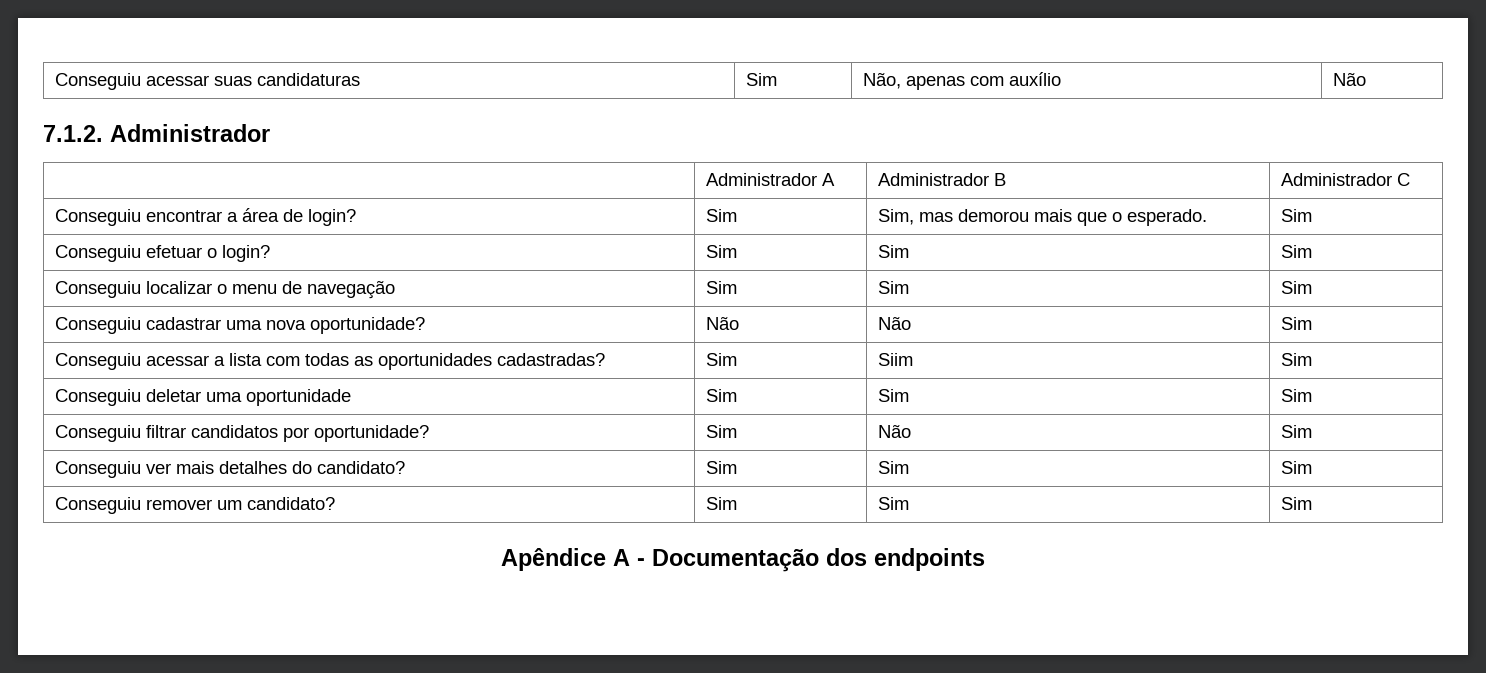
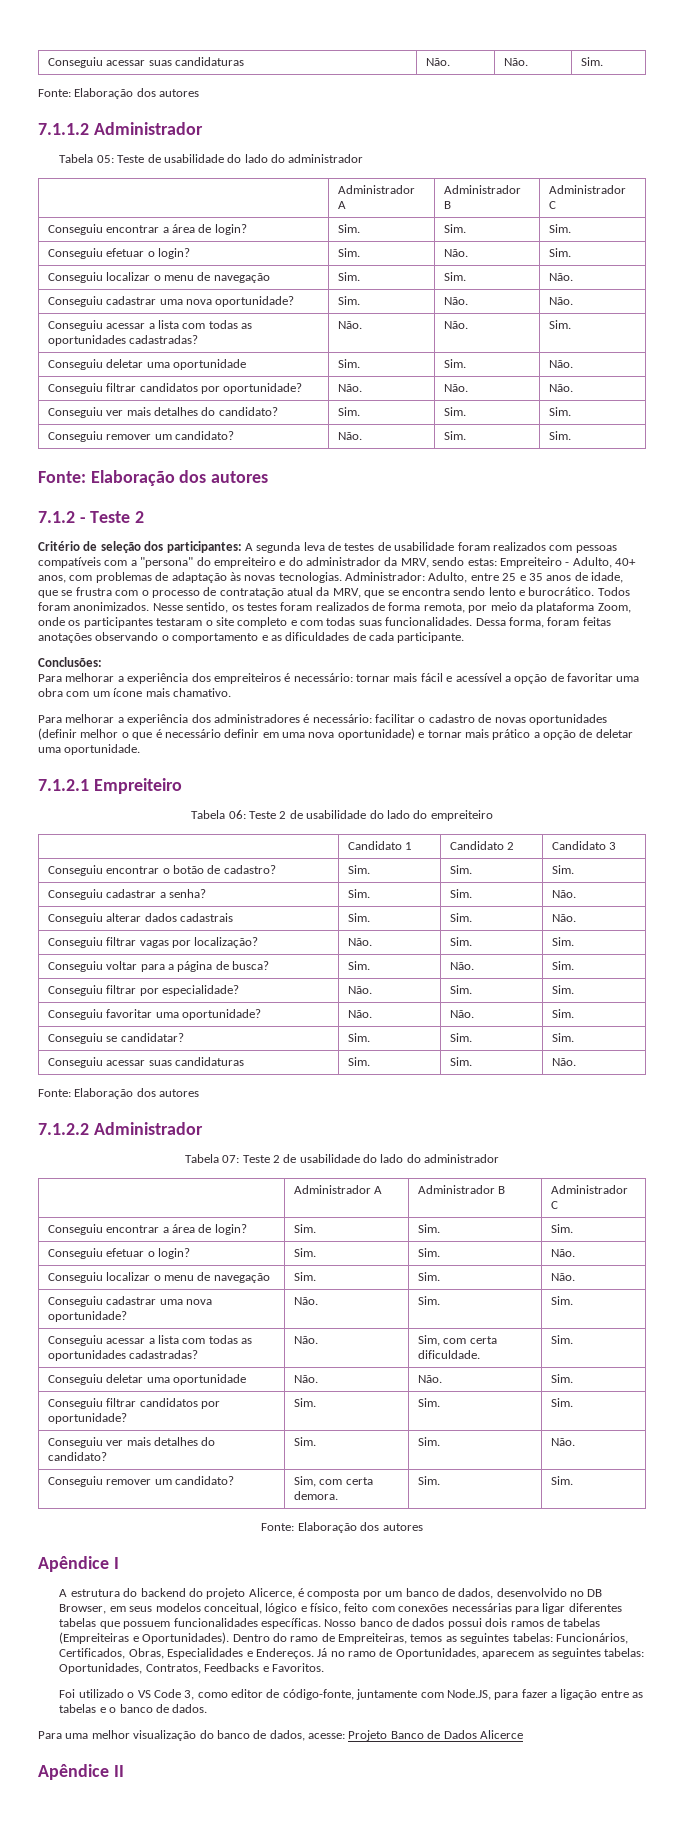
[55,73,361,90] [746,73,778,86] [863,72,1062,90] [1333,72,1367,86] [43,124,270,142] Conseguiu acessar suas candidaturas | Sim | Não, apenas com auxílio | Não // 7.1.2. Administrador -> [47,57,245,68] [425,58,450,66] [503,58,528,66] [580,57,603,66] [38,88,200,99] [38,122,203,135] [59,154,364,163] Conseguiu acessar suas candidaturas | Não. | Não. | Sim. // Fonte: Elaboração dos autores // 7.1.1.2 Administrador // Tabela 05: Teste de usabilidade do lado do administrador
[706,209,738,222] [878,209,1208,226] [1281,209,1313,222] [55,245,271,262] [706,245,738,258] [878,245,910,258] [1281,245,1313,258] [55,280,396,299] [706,281,738,294] [878,281,910,294] [1281,281,1313,294] [55,317,426,334] [706,316,740,330] [878,316,912,330] [1281,317,1313,330] [55,353,606,370] [706,353,738,366] [878,353,914,366] [1281,353,1313,366] [55,389,352,406] [706,389,738,402] [878,389,910,402] [1281,389,1313,402] [55,425,430,442] [706,425,738,438] [878,424,912,438] [1281,425,1313,438] [55,461,406,478] [706,461,738,474] [878,461,910,474] [1281,461,1313,474] [55,497,336,514] [706,497,738,510] [878,497,910,510] [1281,497,1313,510] [501,548,985,572] Sim | Sim, mas demorou mais que o esperado. | Sim // Conseguiu efetuar o login? | Sim | Sim | Sim // Conseguiu localizar o menu de navegação | Sim | Sim | Sim // Conseguiu cadastrar uma nova oportunidade? | Não | Não | Sim // Conseguiu acessar a lista com todas as oportunidades cadastradas? | Sim | Siim | Sim // Conseguiu deletar uma oportunidade | Sim | Sim | Sim // Conseguiu filtrar candidatos por oportunidade? | Sim | Não | Sim // Conseguiu ver mais detalhes do candidato? | Sim | Sim | Sim // Conseguiu remover um candidato? | Sim | Sim | Sim // Apêndice A - Documentação dos endpoints -> [337,224,360,233] [443,224,466,233] [548,224,571,233] [47,248,191,259] [337,248,360,257] [443,249,468,257] [548,248,571,257] [47,272,270,283] [337,272,360,281] [443,272,466,281] [548,273,573,281] [47,296,295,307] [337,296,360,305] [443,297,468,305] [548,297,573,305] [47,320,253,331] [47,335,199,346] [337,321,362,329] [443,321,468,329] [548,320,571,329] [47,359,247,370] [337,359,360,368] [443,359,466,368] [548,360,573,368] [47,383,303,394] [337,384,362,392] [443,384,468,392] [548,384,573,392] [47,407,278,418] [337,407,360,416] [443,407,466,416] [548,407,571,416] [47,431,235,442] [337,432,362,440] [443,431,466,440] [548,431,571,440] [38,470,269,486] [38,511,145,523] [38,541,617,553] [38,557,636,568] [38,572,623,583] [38,587,630,598] [38,602,631,613] [38,617,611,628] [38,632,465,643] [38,657,102,667] [38,673,640,684] [38,688,231,697] [38,714,607,725] [38,728,633,740] [38,744,141,755] [38,778,182,794] [191,810,493,821] [347,841,413,850] [449,841,515,850] [551,841,617,850] [47,865,276,876] [347,865,370,874] [449,865,472,874] [551,865,574,874] [47,889,207,900] [347,889,370,898] [449,889,472,898] [551,890,576,898] [47,913,234,924] [347,913,370,922] [449,913,472,922] [551,914,576,922] [47,937,259,948] [347,938,372,946] [449,937,472,946] [551,937,574,946] [47,961,270,972] [347,961,370,970] [449,962,474,970] [551,961,574,970] [47,985,240,996] [347,986,372,994] [449,985,472,994] [551,985,574,994] [47,1009,262,1020] [347,1010,372,1018] [449,1010,474,1018] [551,1009,574,1018] [47,1033,184,1044] [347,1033,370,1042] [449,1033,472,1042] [551,1033,574,1042] [47,1057,245,1068] [347,1057,370,1066] [449,1057,472,1066] [551,1058,576,1066] [38,1088,200,1099] [38,1122,203,1135] [184,1154,500,1163] [293,1185,383,1194] [417,1185,506,1194] [550,1185,628,1194] [550,1201,558,1209] [47,1224,247,1235] [293,1224,316,1233] [417,1224,440,1233] [550,1224,573,1233] [47,1248,191,1259] [293,1248,316,1257] [417,1248,440,1257] [550,1249,575,1257] [47,1272,270,1283] [293,1272,316,1281] [417,1272,440,1281] [550,1273,575,1281] [47,1296,213,1307] [47,1311,127,1322] [293,1297,318,1305] [417,1296,440,1305] [550,1296,573,1305] [47,1335,253,1346] [47,1350,199,1361] [293,1336,318,1344] [417,1335,497,1346] [417,1350,480,1359] [550,1335,573,1344] [47,1374,247,1385] [293,1375,318,1383] [417,1375,442,1383] [550,1374,573,1383] [47,1398,221,1409] [47,1413,127,1424] [293,1398,316,1407] [417,1398,440,1407] [550,1398,573,1407] [47,1437,216,1448] [47,1452,107,1461] [293,1437,316,1446] [417,1437,440,1446] [550,1438,575,1446] [47,1476,235,1487] [293,1476,373,1487] [293,1491,338,1500] [417,1476,440,1485] [550,1476,573,1485] [261,1522,423,1533] [38,1556,119,1572] [59,1588,603,1599] [59,1603,622,1614] [59,1618,601,1629] [59,1632,628,1644] [59,1648,645,1659] [59,1663,324,1674] [59,1689,644,1700] [59,1704,208,1713] [38,1730,523,1741] [38,1764,124,1780] Sim. | Sim. | Sim. // Conseguiu efetuar o login? | Sim. | Não. | Sim. // Conseguiu localizar o menu de navegação | Sim. | Sim. | Não. // Conseguiu cadastrar uma nova oportunidade? | Sim. | Não. | Não. // Conseguiu acessar a lista com todas as oportunidades cadastradas? | Não. | Não. | Sim. // Conseguiu deletar uma oportunidade | Sim. | Sim. | Não. // Conseguiu filtrar candidatos por oportunidade? | Não. | Não. | Não. // Conseguiu ver mais detalhes do candidato? | Sim. | Sim. | Sim. // Conseguiu remover um candidato? | Não. | Sim. | Sim. // Fonte: Elaboração dos autores // 7.1.2 - Teste 2 // Critério de seleção dos participantes: A segunda leva de testes de usabilidade foram realizados com pessoas compatíveis com a "persona" do empreiteiro e do administrador da MRV, sendo estas: Empreiteiro - Adulto, 40+ anos, com problemas de adaptação às novas tecnologias. Administrador: Adulto, entre 25 e 35 anos de idade, que se frustra com o processo de contratação atual da MRV, que se encontra sendo lento e burocrático. Todos foram anonimizados. Nesse sentido, os testes foram realizados de forma remota, por meio da plataforma Zoom, onde os participantes testaram o site completo e com todas suas funcionalidades. Dessa forma, foram feitas anotações observando o comportamento e as dificuldades de cada participante. // Conclusões: // Para melhorar a experiência dos empreiteiros é necessário: tornar mais fácil e acessível a opção de favoritar uma obra com um ícone mais chamativo. // Para melhorar a experiência dos administradores é necessário: facilitar o cadastro de novas oportunidades (definir melhor o que é necessário definir em uma nova oportunidade) e tornar mais prático a opção de deletar uma oportunidade. // 7.1.2.1 Empreiteiro // Tabela 06: Teste 2 de usabilidade do lado do empreiteiro // | Candidato 1 | Candidato 2 | Candidato 3 // Conseguiu encontrar o botão de cadastro? | Sim. | Sim. | Sim. // Conseguiu cadastrar a senha? | Sim. | Sim. | Não. // Conseguiu alterar dados cadastrais | Sim. | Sim. | Não. // Conseguiu filtrar vagas por localização? | Não. | Sim. | Sim. // Conseguiu voltar para a página de busca? | Sim. | Não. | Sim. // Conseguiu filtrar por especialidade? | Não. | Sim. | Sim. // Conseguiu favoritar uma oportunidade? | Não. | Não. | Sim. // Conseguiu se candidatar? | Sim. | Sim. | Sim. // Conseguiu acessar suas candidaturas | Sim. | Sim. | Não. // Fonte: Elaboração dos autores // 7.1.2.2 Administrador // Tabela 07: Teste 2 de usabilidade do lado do administrador // | Administrador A | Administrador B | Administrador C // Conseguiu encontrar a área de login? | Sim. | Sim. | Sim. // Conseguiu efetuar o login? | Sim. | Sim. | Não. // Conseguiu localizar o menu de navegação | Sim. | Sim. | Não. // Conseguiu cadastrar uma nova oportunidade? | Não. | Sim. | Sim. // Conseguiu acessar a lista com todas as oportunidades cadastradas? | Não. | Sim, com certa dificuldade. | Sim. // Conseguiu deletar uma oportunidade | Não. | Não. | Sim. // Conseguiu filtrar candidatos por oportunidade? | Sim. | Sim. | Sim. // Conseguiu ver mais detalhes do candidato? | Sim. | Sim. | Não. // Conseguiu remover um candidato? | Sim, com certa demora. | Sim. | Sim. // Fonte: Elaboração dos autores // Apêndice I // A estrutura do backend do projeto Alicerce, é composta por um banco de dados, desenvolvido no DB Browser, em seus modelos conceitual, lógico e físico, feito com conexões necessárias para ligar diferentes tabelas que possuem funcionalidades específicas. Nosso banco de dados possui dois ramos de tabelas (Empreiteiras e Oportunidades). Dentro do ramo de Empreiteiras, temos as seguintes tabelas: Funcionários, Certificados, Obras, Especialidades e Endereços. Já no ramo de Oportunidades, aparecem as seguintes tabelas: Oportunidades, Contratos, Feedbacks e Favoritos. // Foi utilizado o VS Code 3, como editor de código-fonte, juntamente com Node.JS, para fazer a ligação entre as tabelas e o banco de dados. // Para uma melhor visualização do banco de dados, acesse: Projeto Banco de Dados Alicerce // Apêndice II

